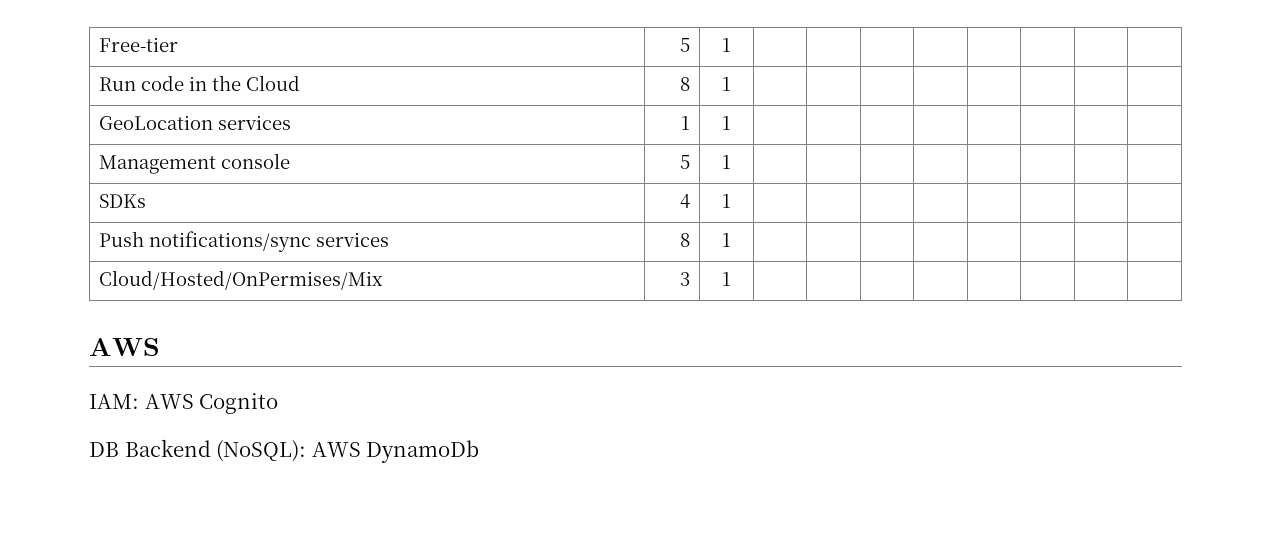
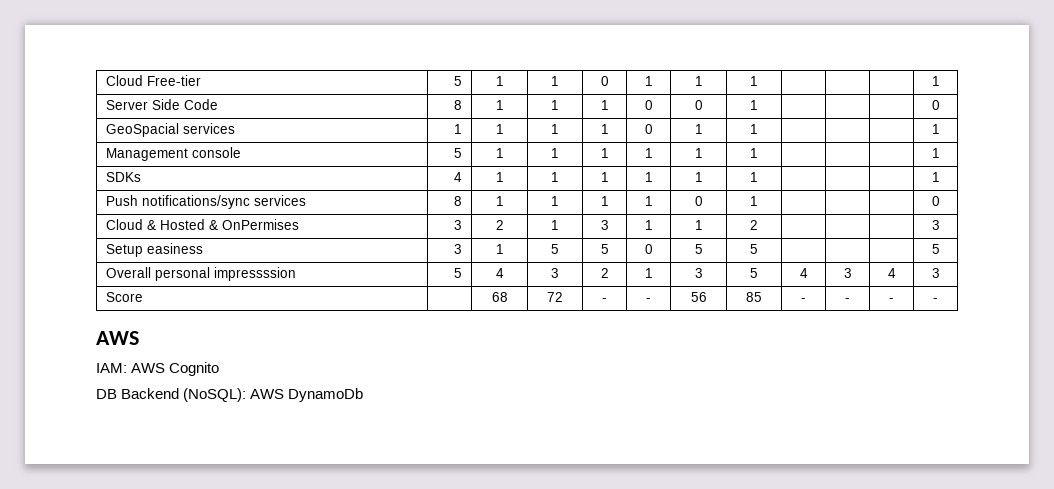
(98, 44) none -> [106,75,144,86] Cloud
[98,75,300,91] [680,77,691,91] [722,77,731,91] [98,115,291,130] [681,116,691,130] [722,116,731,130] [98,153,290,174] [680,155,691,169] [722,155,731,169] [98,194,146,208] [680,194,691,208] [722,194,731,208] | | | | | | | // Run code in the Cloud | 8 | 1 | | | | | | | | // GeoLocation services | 1 | 1 | | | | | | | | // Management console | 5 | 1 | | | | | | | | // SDKs | 4 | 1 | | | | | | | | -> [551,76,559,86] [600,76,609,86] [644,76,653,86] [694,76,703,86] [750,76,758,86] [931,76,940,86] [106,99,219,110] [453,100,462,110] [495,100,504,110] [551,100,559,110] [600,100,609,110] [644,100,653,110] [694,100,703,110] [750,100,758,110] [931,100,940,110] [106,123,236,137] [453,124,462,134] [495,124,504,134] [551,124,559,134] [600,124,609,134] [644,124,653,134] [694,124,703,134] [750,124,758,134] [931,124,940,134] [106,147,242,161] [453,148,462,158] [495,148,504,158] [551,148,559,158] [600,148,609,158] [644,148,653,158] [694,148,703,158] [750,148,758,158] [931,148,940,158] [106,172,142,182] [453,172,462,182] [495,172,504,182] [551,172,559,182] [600,172,609,182] [644,172,653,182] [694,172,703,182] [750,172,758,182] [931,172,940,182] 1 | 0 | 1 | 1 | 1 | | | | 1 // Server Side Code | 8 | 1 | 1 | 1 | 0 | 0 | 1 | | | | 0 // GeoSpacial services | 1 | 1 | 1 | 1 | 0 | 1 | 1 | | | | 1 // Management console | 5 | 1 | 1 | 1 | 1 | 1 | 1 | | | | 1 // SDKs | 4 | 1 | 1 | 1 | 1 | 1 | 1 | | | | 1
[98,270,383,290] [680,272,691,286] [722,272,731,286] | | | | | | | // Cloud/Hosted/OnPermises/Mix | 3 | 1 | | | | | | | | -> [551,196,559,206] [600,196,609,206] [644,196,653,206] [694,196,703,206] [750,196,758,206] [931,196,940,206] [106,219,300,230] [453,220,462,230] [495,220,504,230] [551,220,559,230] [600,220,609,230] [644,220,653,230] [694,220,703,230] [750,220,758,230] [931,220,940,230] [106,243,204,257] [453,244,462,254] [495,244,504,254] [551,244,559,254] [600,244,609,254] [644,244,653,254] [694,244,703,254] [750,244,758,254] [931,244,940,254] [106,267,297,281] [453,268,462,278] [495,268,504,278] [551,268,559,278] [600,268,609,278] [644,268,653,278] [694,268,703,278] [750,268,758,278] [799,268,808,278] [843,268,852,278] [887,268,896,278] [931,268,940,278] [106,292,144,302] [491,292,508,302] [547,292,563,302] [602,298,607,302] [646,298,651,302] [690,292,707,302] [746,292,762,302] [801,298,806,302] [845,298,850,302] [889,298,894,302] [933,298,938,302] 1 | 1 | 1 | 0 | 1 | | | | 0 // Cloud & Hosted & OnPermises | 3 | 2 | 1 | 3 | 1 | 1 | 2 | | | | 3 // Setup easiness | 3 | 1 | 5 | 5 | 0 | 5 | 5 | | | | 5 // Overall personal impressssion | 5 | 4 | 3 | 2 | 1 | 3 | 5 | 4 | 3 | 4 | 3 // Score | | 68 | 72 | - | - | 56 | 85 | - | - | - | -

